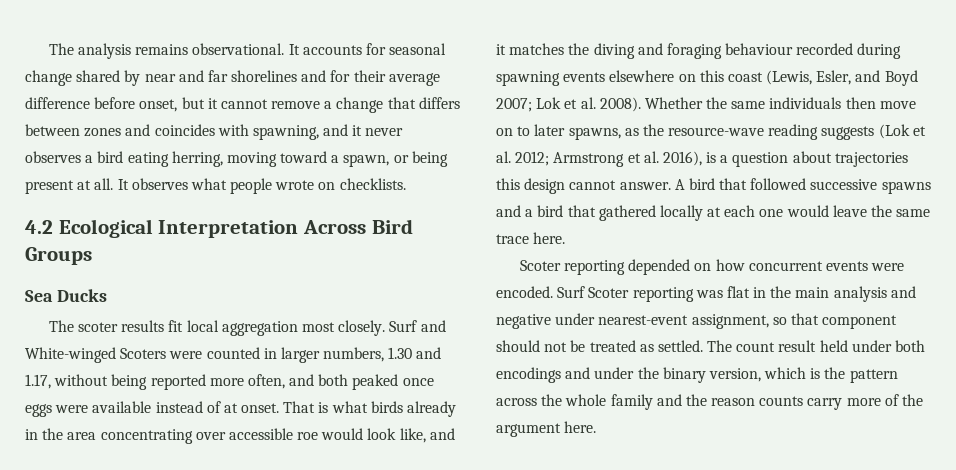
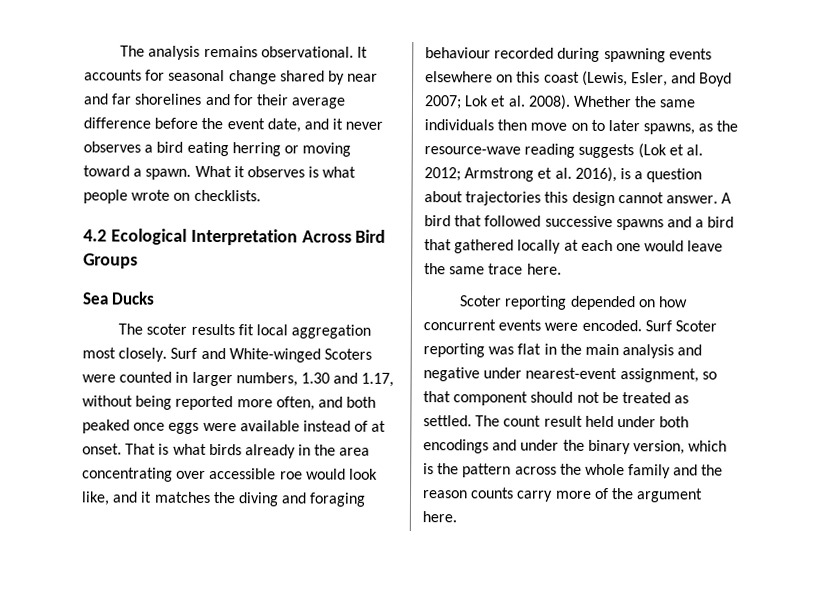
[139,97,460,113] [25,124,319,140] onset, but it cannot remove a change that differs between zones and coincides with spawning, -> [201,117,301,133] the event date,
[171,151,223,167] herring, -> [231,142,299,157] herring or
[343,151,448,167] [25,178,188,194] spawn, or being present at all. It observes -> [145,165,320,180] spawn. What it observes is

